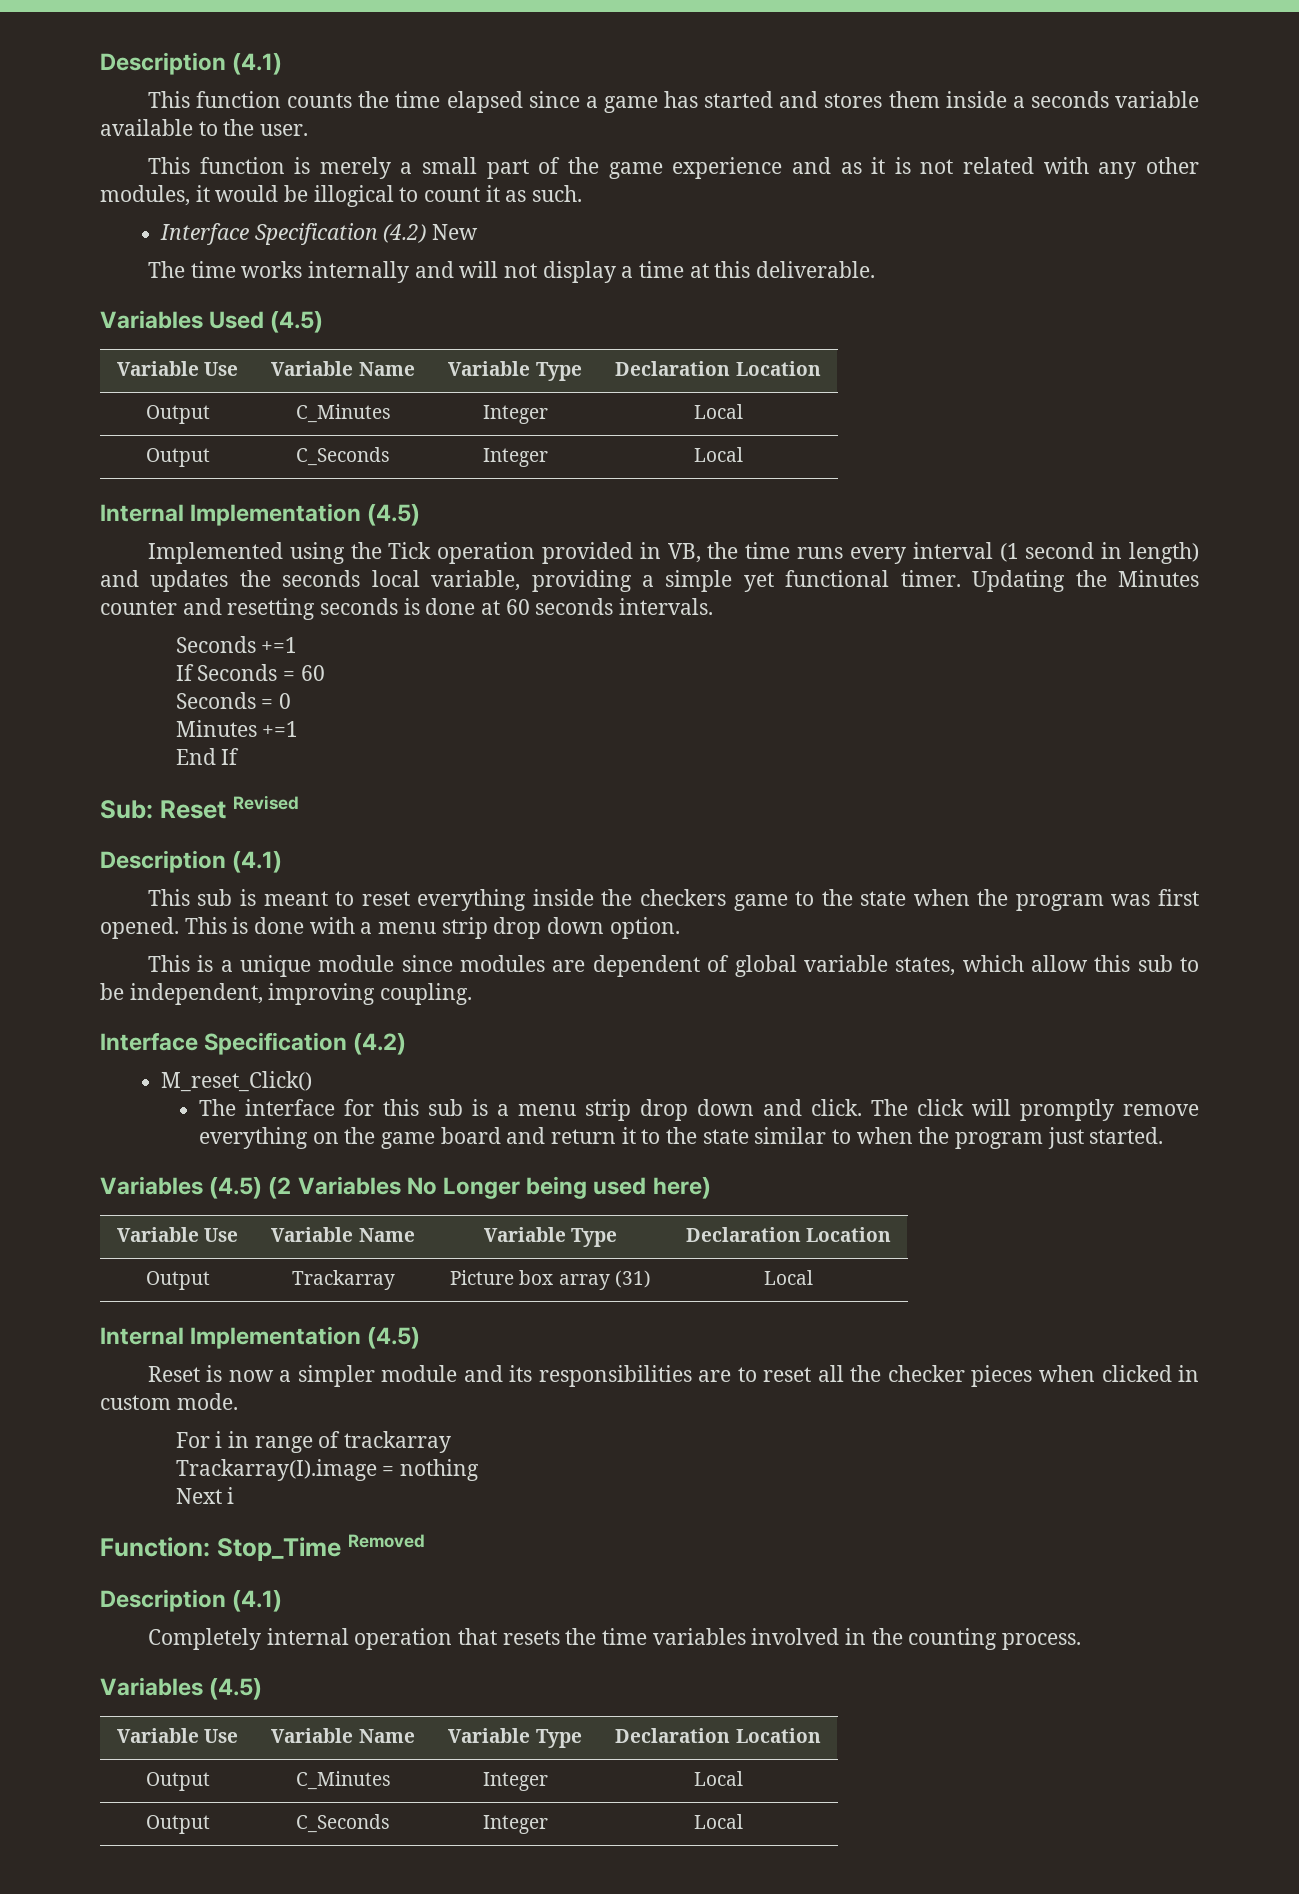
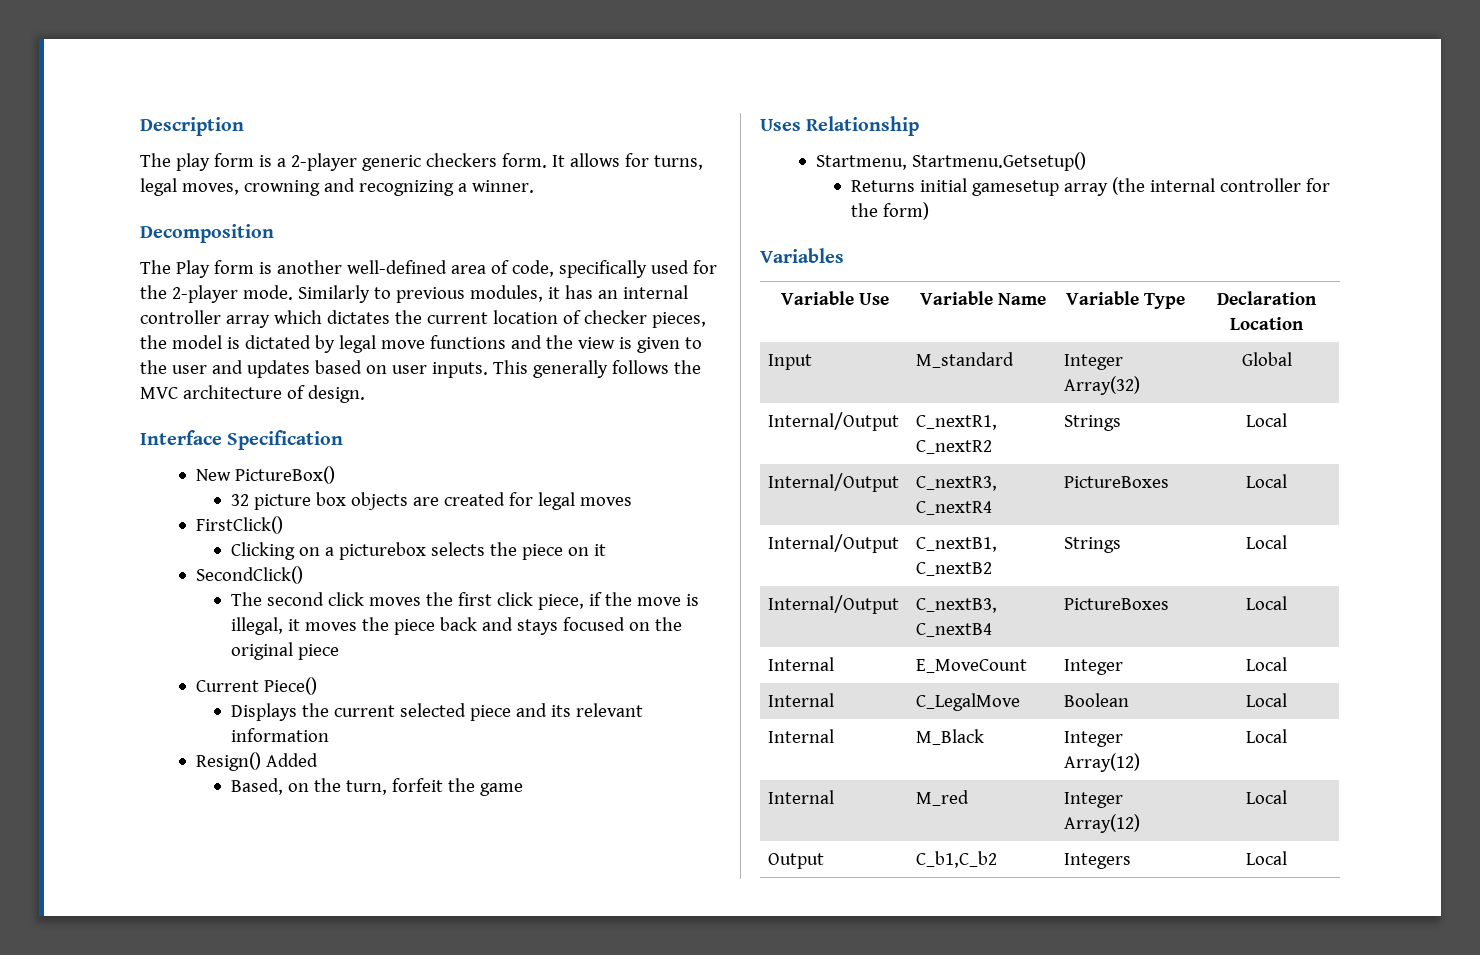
[100,52,283,75] [147,91,1199,113] [100,119,309,136] [147,157,1199,179] [100,185,583,207] [160,223,427,245] Description (4.1) // This function counts the time elapsed since a game has started and stores them inside a seconds variable available to the user. // This function is merely a small part of the game experience and as it is not related with any other modules, it would be illogical to count it as such. // Interface Specification (4.2) -> [140,117,244,136] [140,153,703,171] [140,178,534,196] [140,224,274,243] [140,260,717,278] [140,285,688,303] [140,310,706,328] [140,335,702,353] [140,360,701,378] [140,385,365,403] [140,430,344,450] Description // The play form is a 2-player generic checkers form. It allows for turns, legal moves, crowning and recognizing a winner. // Decomposition // The Play form is another well-defined area of code, specifically used for the 2-player mode. Similarly to previous modules, it has an internal controller array which dictates the current location of checker pieces, the model is dictated by legal move functions and the view is given to the user and updates based on user inputs. This generally follows the MVC architecture of design. // Interface Specification //
[147,261,875,283] [100,310,324,333] [116,361,239,376] [271,361,415,376] [448,361,582,381] [615,361,821,376] [145,405,210,424] [295,404,391,423] [482,405,548,424] [693,404,743,419] [145,448,210,467] [296,447,390,466] [482,448,548,467] [693,447,743,462] [100,503,421,526] [147,542,1199,564] [100,570,1200,592] [100,598,714,620] [175,636,298,653] [175,664,325,681] [175,692,292,709] [175,720,299,737] [175,748,240,765] [100,795,299,819] [100,850,283,873] [147,889,1199,911] [100,917,680,939] [147,955,1199,977] [100,983,473,1005] [100,1032,407,1055] [161,1071,313,1092] [198,1099,1200,1121] [198,1127,1164,1149] [100,1176,711,1199] [116,1227,239,1242] [271,1227,415,1242] [483,1227,618,1247] [685,1227,892,1242] [145,1271,210,1290] [291,1270,395,1290] [450,1270,651,1290] [764,1270,813,1285] [100,1326,421,1349] [147,1365,1199,1387] [100,1393,238,1410] [175,1431,452,1453] [175,1459,480,1481] [175,1487,235,1504] [100,1534,425,1561] [100,1589,283,1612] [147,1628,1081,1650] [100,1677,263,1700] [116,1728,239,1743] [271,1728,415,1743] [448,1728,582,1748] [615,1728,821,1743] [145,1772,210,1791] [295,1771,391,1790] [482,1772,548,1791] [693,1771,743,1786] [145,1815,210,1834] [296,1814,390,1833] [482,1815,548,1834] // The time works internally and will not display a time at this deliverable. // Variables Used (4.5) // Variable Use | Variable Name | Variable Type | Declaration Location // Output | C_Minutes | Integer | Local // Output | C_Seconds | Integer | Local // Internal Implementation (4.5) // Implemented using the Tick operation provided in VB, the time runs every interval (1 second in length) and updates the seconds local variable, providing a simple yet functional timer. Updating the Minutes counter and resetting seconds is done at 60 seconds intervals. // Seconds +=1 // If Seconds = 60 // Seconds = 0 // Minutes +=1 // End If // Sub: Reset Revised // Description (4.1) // This sub is meant to reset everything inside the checkers game to the state when the program was first opened. This is done with a menu strip drop down option. // This is a unique module since modules are dependent of global variable states, which allow this sub to be independent, improving coupling. // Interface Specification (4.2) // M_reset_Click() // The interface for this sub is a menu strip drop down and click. The click will promptly remove everything on the game board and return it to the state similar to when the program just started. // Variables (4.5) (2 Variables No Longer being used here) // Variable Use | Variable Name | Variable Type | Declaration Location // Output | Trackarray | Picture box array (31) | Local // Internal Implementation (4.5) // Reset is now a simpler module and its responsibilities are to reset all the checker pieces when clicked in custom mode. // For i in range of trackarray // Trackarray(I).image = nothing // Next i // Function: Stop_Time Removed // Description (4.1) // Completely internal operation that resets the time variables involved in the counting process. // Variables (4.5) // Variable Use | Variable Name | Variable Type | Declaration Location // Output | C_Minutes | Integer | Local // Output | C_Seconds | Integer -> [234,466,335,484] [230,492,632,510] [195,516,283,534] [230,542,606,560] [195,566,303,584] [230,592,699,610] [230,617,682,635] [230,642,339,660] [195,677,317,695] [230,703,643,721] [230,728,329,742] [195,752,318,771] [230,778,523,796] [760,116,920,136] [815,152,1086,171] [850,177,1330,196] [850,202,929,220] [760,248,844,263] [780,291,889,305] [919,291,1046,305] [1065,291,1185,309] [1217,291,1317,305] [1230,317,1304,330] [768,354,813,370] [916,352,1015,368] [1064,354,1124,370] [1064,376,1141,395] [1241,352,1292,366] [768,412,900,431] [916,415,998,430] [916,440,993,454] [1064,415,1122,431] [1246,413,1287,427] [768,473,900,492] [916,476,998,491] [916,501,993,515] [1064,476,1170,488] [1246,474,1287,488] [768,534,900,553] [916,537,998,552] [916,562,993,576] [1064,537,1122,553] [1246,535,1287,549] [768,595,900,614] [916,598,998,613] [916,623,993,637] [1064,598,1170,610] [1246,596,1287,610] [768,657,835,671] [916,659,1028,673] [1064,659,1124,675] [1246,657,1287,671] [768,693,835,707] [916,693,1021,711] [1064,693,1130,707] [1246,693,1287,707] [768,729,835,743] [916,729,985,745] [1064,731,1124,747] [1064,753,1141,772] [1246,729,1287,743] [768,790,835,804] [916,790,970,806] [1064,792,1124,808] [1064,814,1141,833] [1246,790,1287,804] [768,853,825,869] [916,851,998,868] [1064,853,1132,869] PictureBox() // 32 picture box objects are created for legal moves // FirstClick() // Clicking on a picturebox selects the piece on it // SecondClick() // The second click moves the first click piece, if the move is illegal, it moves the piece back and stays focused on the original piece // Current Piece() // Displays the current selected piece and its relevant information // Resign() Added // Based, on the turn, forfeit the game // Uses Relationship // Startmenu, Startmenu.Getsetup() // Returns initial gamesetup array (the internal controller for the form) // Variables // Variable Use | Variable Name | Variable Type | Declaration Location // Input | M_standard | Integer Array(32) | Global // Internal/Output | C_nextR1, C_nextR2 | Strings | Local // Internal/Output | C_nextR3, C_nextR4 | PictureBoxes | Local // Internal/Output | C_nextB1, C_nextB2 | Strings | Local // Internal/Output | C_nextB3, C_nextB4 | PictureBoxes | Local // Internal | E_MoveCount | Integer | Local // Internal | C_LegalMove | Boolean | Local // Internal | M_Black | Integer Array(12) | Local // Internal | M_red | Integer Array(12) | Local // Output | C_b1,C_b2 | Integers

